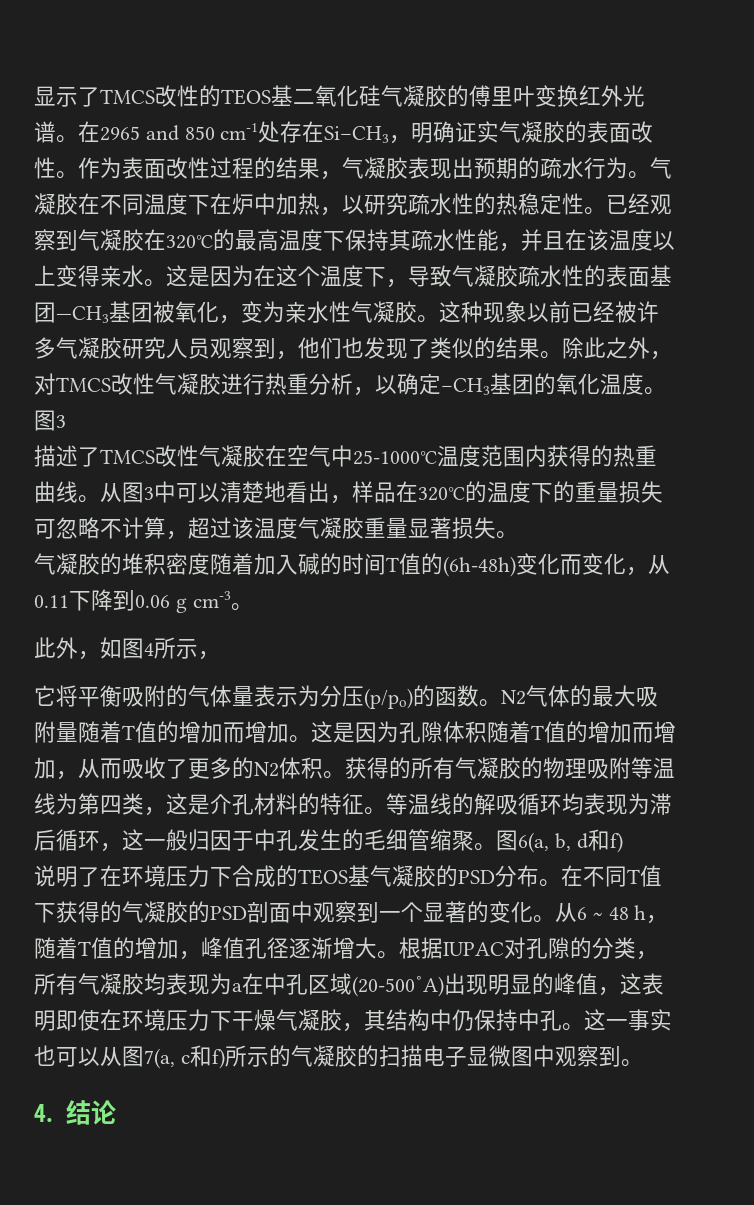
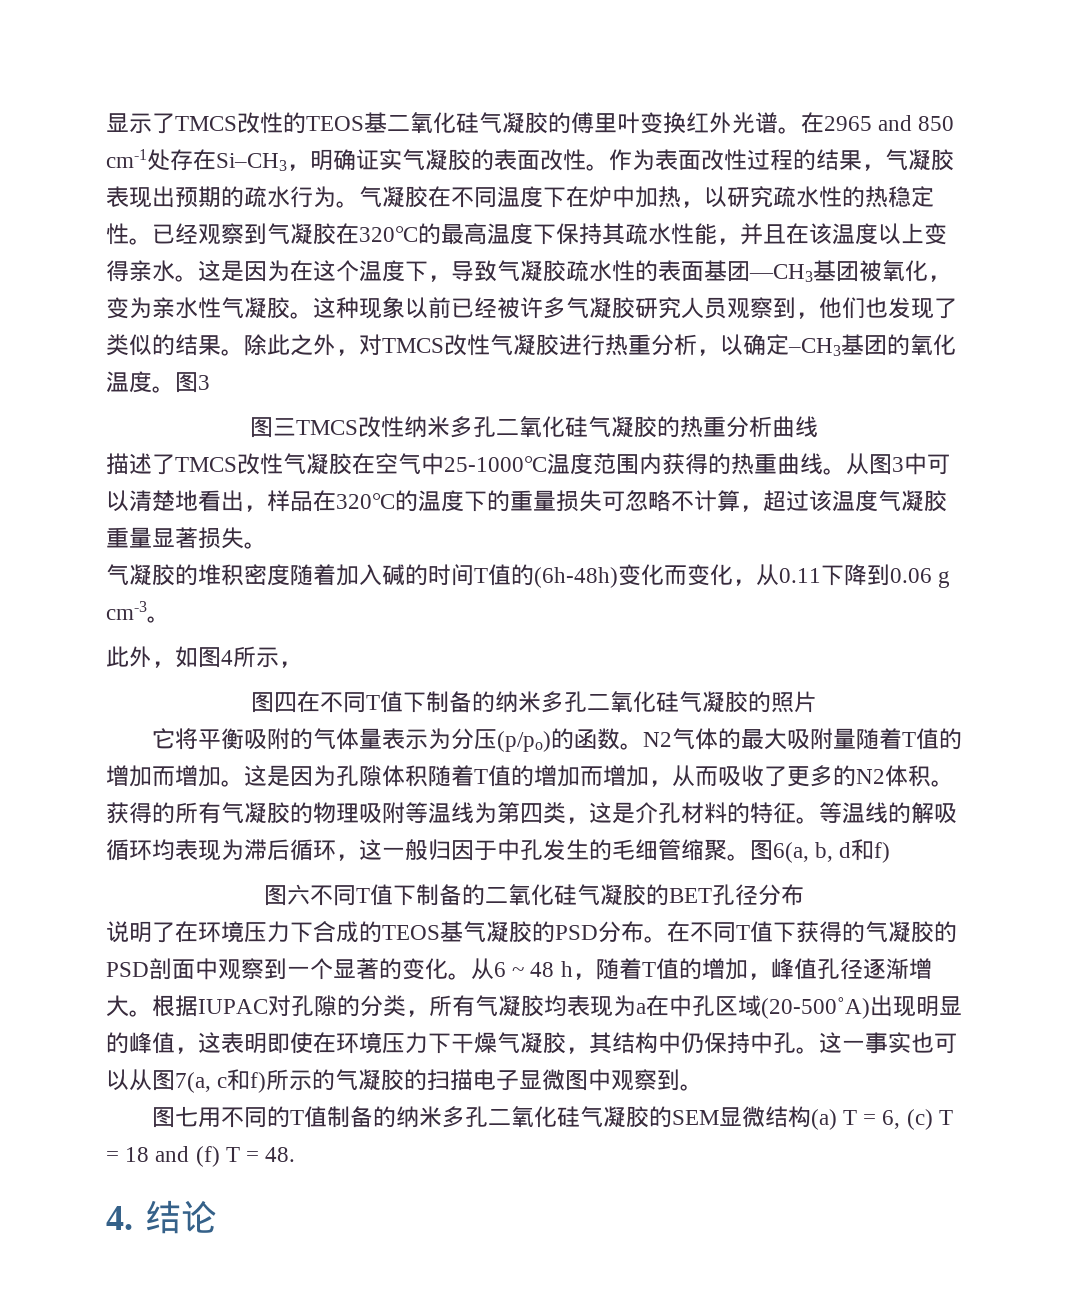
(66, 421) none -> [250,416,818,438] // 图三TMCS改性纳米多孔二氧化硅气凝胶的热重分析曲线
(220, 655) none -> [251,691,817,713] // 图四在不同T值下制备的纳米多孔二氧化硅气凝胶的照片
(623, 842) none -> [264,884,804,906] // 图六不同T值下制备的二氧化硅气凝胶的BET孔径分布
(643, 1063) none -> [151,1106,953,1130] [106,1146,296,1167] // 图七用不同的T值制备的纳米多孔二氧化硅气凝胶的SEM显微结构(a) T = 6, (c) T = 18 and (f) T = 48.

